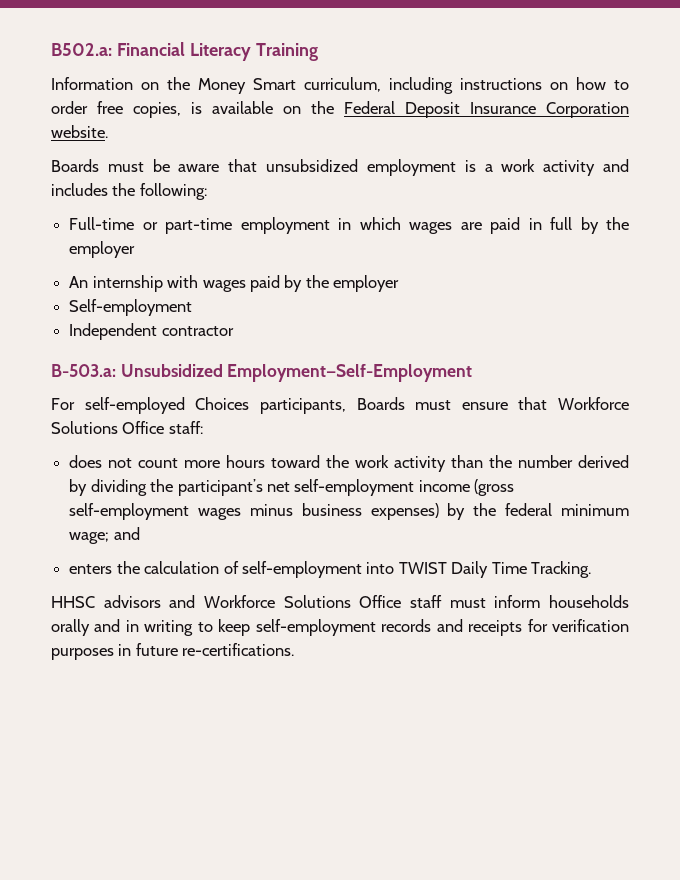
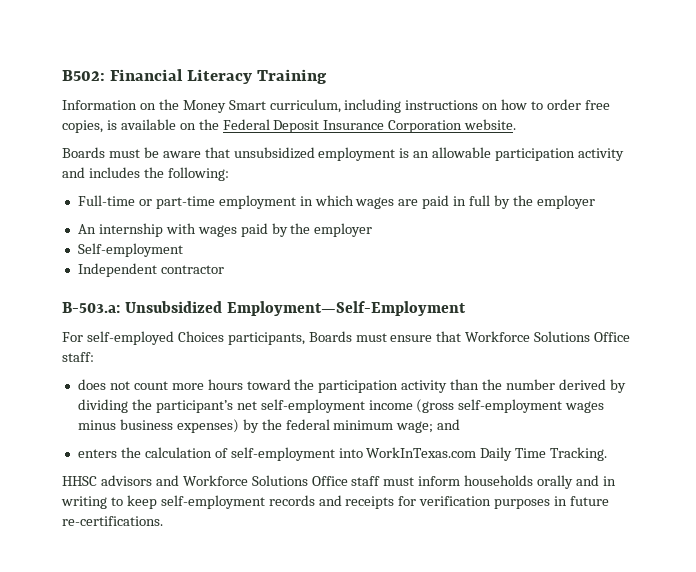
[51,43,112,56] B502.a: -> [62,70,105,81] B502:
[484,159,536,172] a work -> [413,147,576,161] an allowable participation
[355,455,390,468] work -> [318,380,399,393] participation
[398,562,447,574] TWIST -> [366,447,477,458] WorkInTexas.com

